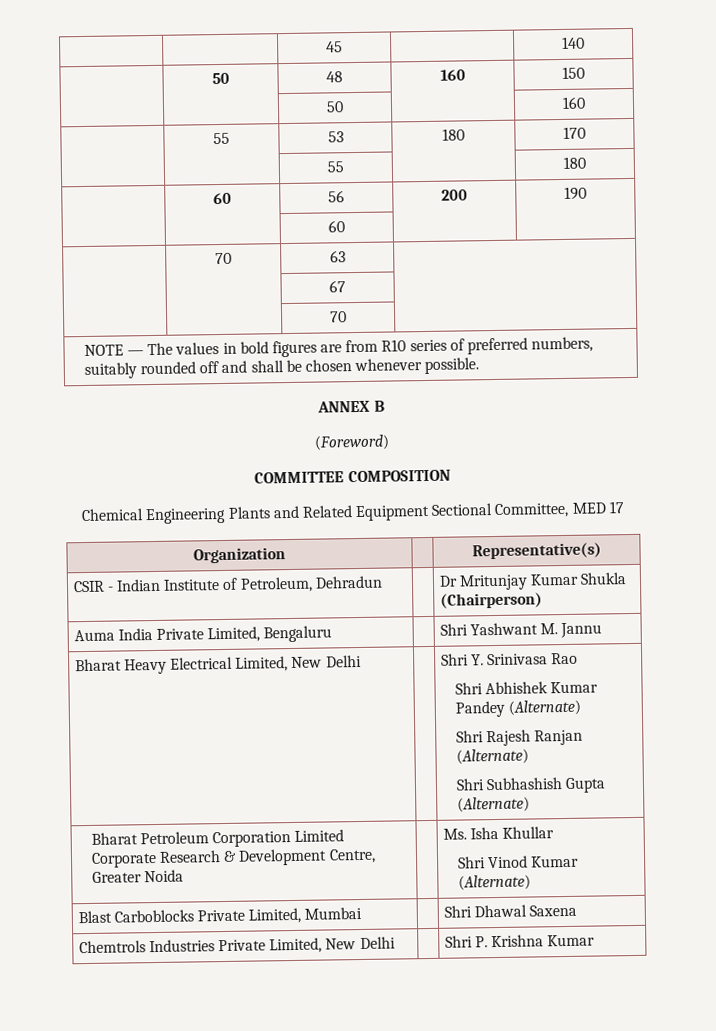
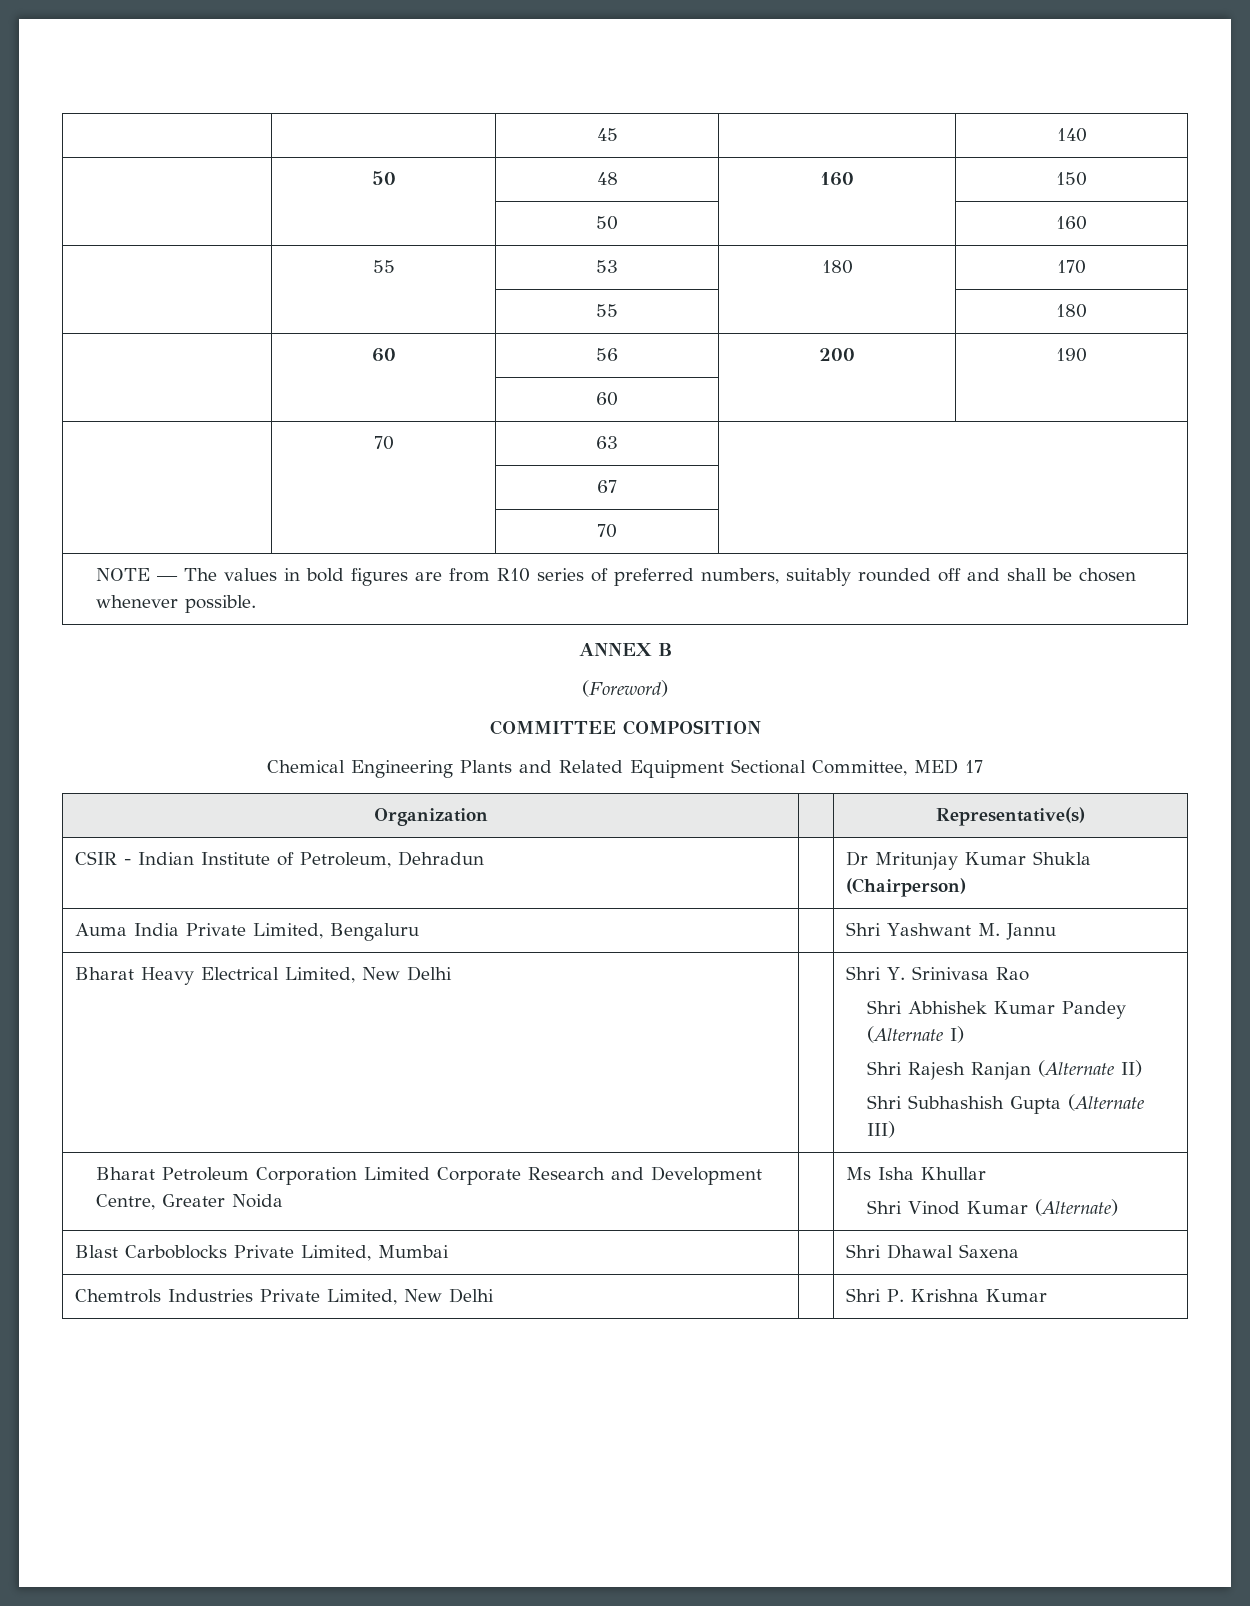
[507,699,581,716] (Alternate) -> [866,1026,964,1043] (Alternate I)
[455,748,529,765] (Alternate) -> [1037,1060,1142,1077] (Alternate II)
[456,796,530,813] (Alternate) -> [1067,1094,1144,1111] [866,1121,895,1138] (Alternate III)
[223,850,238,863] & -> [610,1167,644,1180] and
[442,828,467,840] Ms. -> [845,1167,871,1180] Ms

